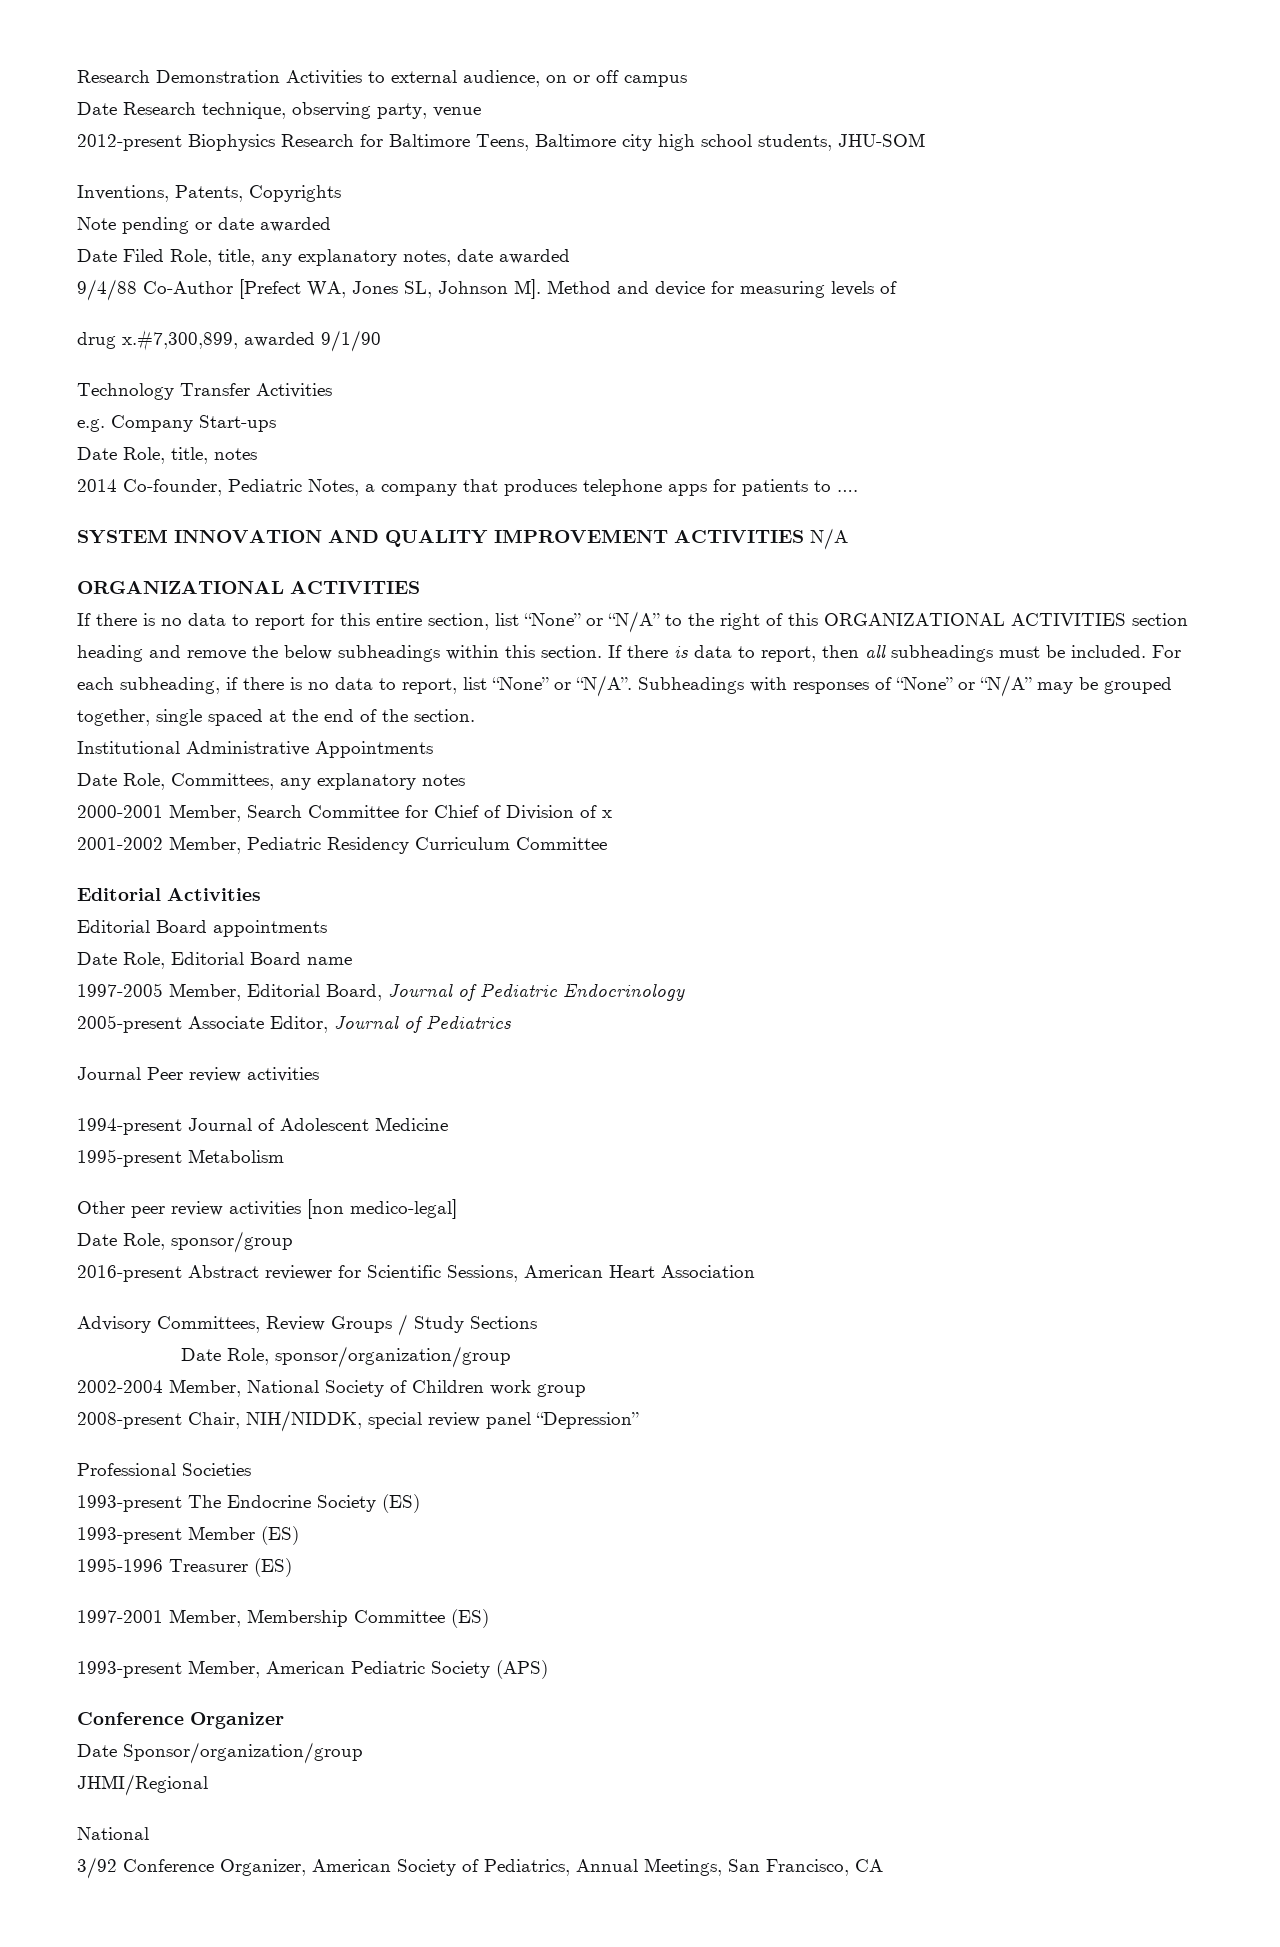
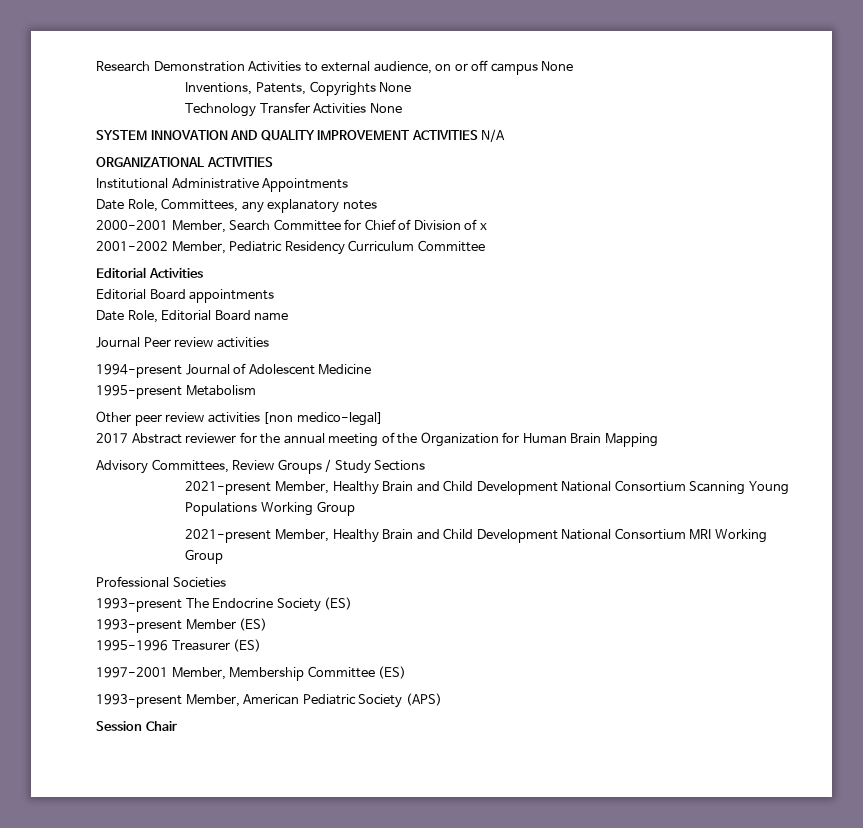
[77,102,481,119] [77,133,925,151] [77,185,341,202] [77,217,331,234] [77,249,570,266] [77,279,897,301] [77,330,381,352] [77,383,332,400] [77,415,276,432] [77,447,257,464] [77,479,858,496] // Date Research technique, observing party, venue // 2012-present Biophysics Research for Baltimore Teens, Baltimore city high school students, JHU-SOM // Inventions, Patents, Copyrights // Note pending or date awarded // Date Filed Role, title, any explanatory notes, date awarded // 9/4/88 Co-Author [Prefect WA, Jones SL, Johnson M]. Method and device for measuring levels of // drug x.#7,300,899, awarded 9/1/90 // Technology Transfer Activities // e.g. Company Start-ups // Date Role, title, notes // 2014 Co-founder, Pediatric Notes, a company that produces telephone apps for patients to …. -> [541,61,574,71] [185,81,412,96] [185,102,402,117] None // Inventions, Patents, Copyrights None // Technology Transfer Activities None
[77,611,1188,633] [77,645,1181,662] [77,675,1172,697] [77,709,475,726] // If there is no data to report for this entire section, list “None” or “N/A” to the right of this ORGANIZATIONAL ACTIVITIES section heading and remove the below subheadings within this section. If there is data to report, then all subheadings must be included. For each subheading, if there is no data to report, list “None” or “N/A”. Subheadings with responses of “None” or “N/A” may be grouped together, single spaced at the end of the section. -> (273, 162) none
[77,983,685,1001] [77,1015,511,1033] // 1997-2005 Member, Editorial Board, Journal of Pediatric Endocrinology // 2005-present Associate Editor, Journal of Pediatrics -> (289, 316) none
[77,1231,293,1253] [77,1265,755,1282] Date Role, sponsor/group // 2016-present Abstract reviewer for Scientific Sessions, American Heart Association -> [96,432,658,447] 2017 Abstract reviewer for the annual meeting of the Organization for Human Brain Mapping
[181,1346,512,1368] [77,1379,586,1397] [77,1410,639,1432] Date Role, sponsor/organization/group // 2002-2004 Member, National Society of Children work group // 2008-present Chair, NIH/NIDDK, special review panel “Depression” -> [185,480,789,495] [185,501,355,516] [185,528,767,543] [185,549,224,564] 2021-present Member, Healthy Brain and Child Development National Consortium Scanning Young Populations Working Group // 2021-present Member, Healthy Brain and Child Development National Consortium MRI Working Group
[77,1712,284,1729] [77,1742,363,1764] [77,1774,208,1796] [77,1827,149,1840] [77,1857,883,1879] Conference Organizer // Date Sponsor/organization/group // JHMI/Regional // National // 3/92 Conference Organizer, American Society of Pediatrics, Annual Meetings, San Francisco, CA -> [96,721,177,731] Session Chair

